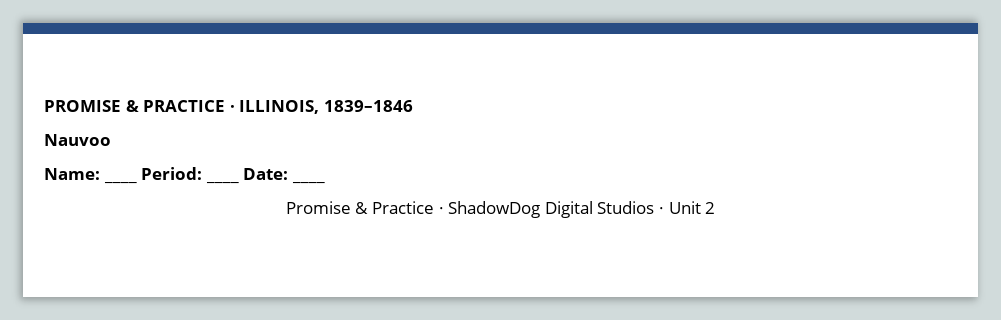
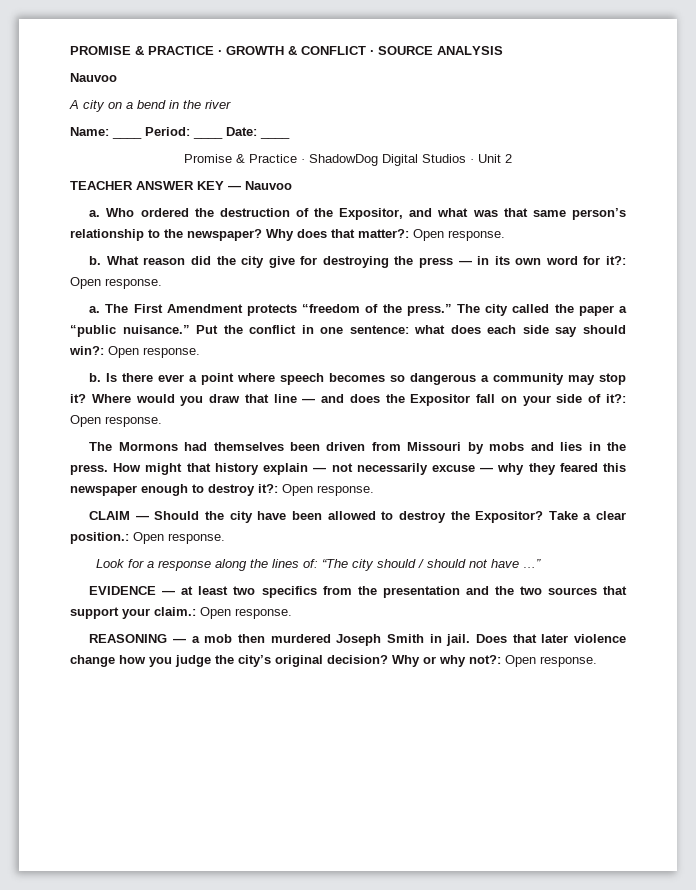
[239,100,413,114] [44,134,111,146] ILLINOIS, 1839–1846 // Nauvoo -> [226,46,503,55] [70,73,117,82] [69,100,231,112] GROWTH & CONFLICT · SOURCE ANALYSIS // Nauvoo // A city on a bend in the river
(716, 208) none -> [70,181,292,190] [89,208,626,220] [70,229,505,241] [89,256,626,268] [70,277,162,289] [89,304,627,316] [70,325,627,337] [69,346,200,358] [89,373,627,385] [70,394,626,406] [70,415,162,427] [89,442,627,454] [70,463,627,475] [70,484,374,496] [89,511,627,523] [70,532,225,544] [95,559,541,571] [89,586,627,598] [70,607,292,619] [89,634,627,646] [70,655,597,667] // TEACHER ANSWER KEY — Nauvoo // a. Who ordered the destruction of the Expositor, and what was that same person’s relationship to the newspaper? Why does that matter?: Open response. // b. What reason did the city give for destroying the press — in its own word for it?: Open response. // a. The First Amendment protects “freedom of the press.” The city called the paper a “public nuisance.” Put the conflict in one sentence: what does each side say should win?: Open response. // b. Is there ever a point where speech becomes so dangerous a community may stop it? Where would you draw that line — and does the Expositor fall on your side of it?: Open response. // The Mormons had themselves been driven from Missouri by mobs and lies in the press. How might that history explain — not necessarily excuse — why they feared this newspaper enough to destroy it?: Open response. // CLAIM — Should the city have been allowed to destroy the Expositor? Take a clear position.: Open response. // Look for a response along the lines of: “The city should / should not have …” // EVIDENCE — at least two specifics from the presentation and the two sources that support your claim.: Open response. // REASONING — a mob then murdered Joseph Smith in jail. Does that later violence change how you judge the city’s original decision? Why or why not?: Open response.

